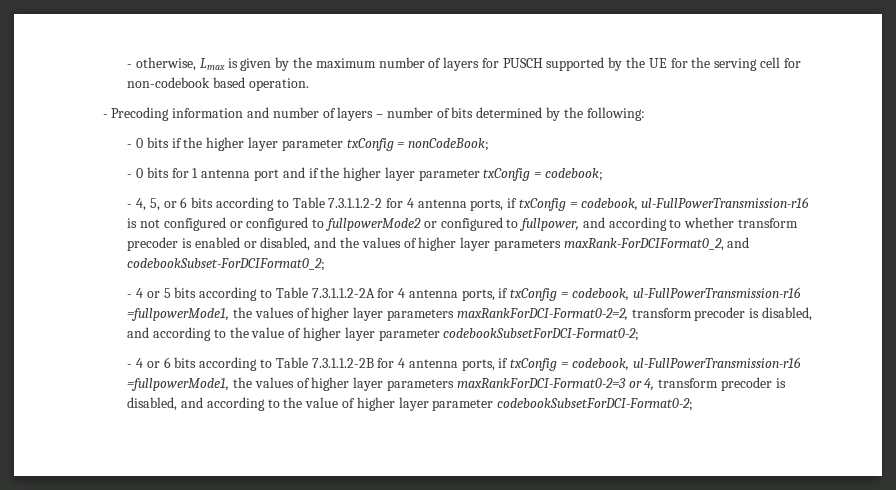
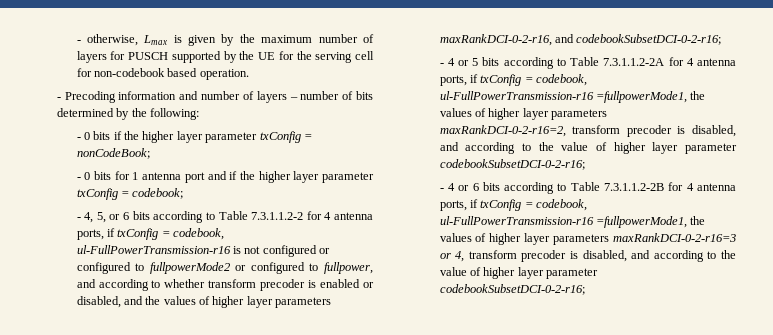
[563,237,750,251] [127,258,326,271] maxRank-ForDCIFormat0_2, and codebookSubset-ForDCIFormat0_2; -> [439,34,722,46] maxRankDCI-0-2-r16, and codebookSubsetDCI-0-2-r16;
[456,308,628,321] maxRankForDCI-Format0-2=2, -> [439,125,566,137] maxRankDCI-0-2-r16=2,
[443,328,640,341] codebookSubsetForDCI-Format0-2; -> [439,159,585,170] codebookSubsetDCI-0-2-r16;
[456,378,626,388] maxRankForDCI-Format0-2=3 -> [613,233,736,242] maxRankDCI-0-2-r16=3
[497,398,694,411] codebookSubsetForDCI-Format0-2; -> [439,284,585,295] codebookSubsetDCI-0-2-r16;

